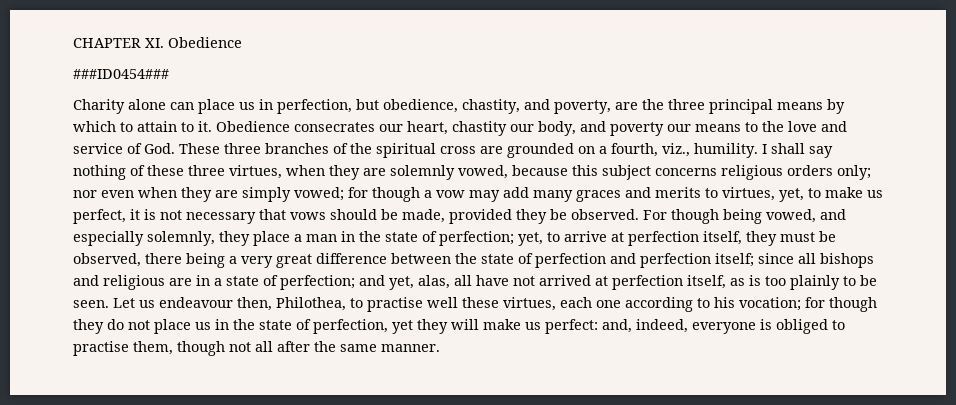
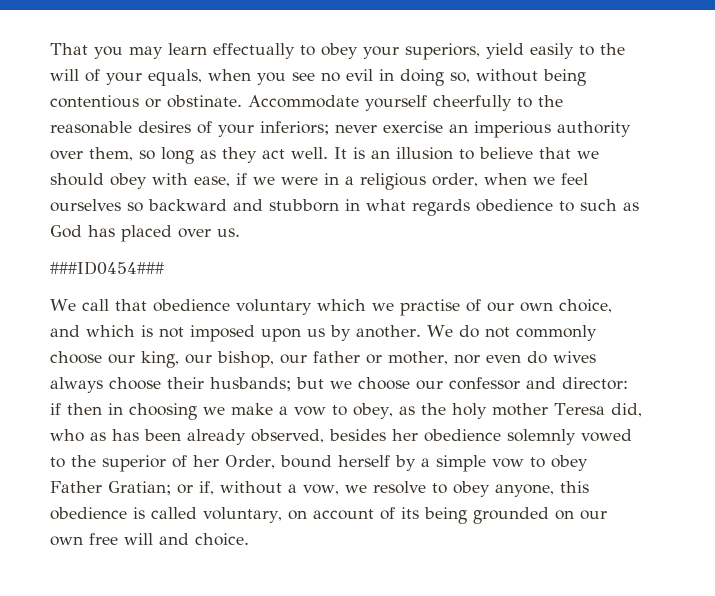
[73,37,242,48] [73,69,169,79] [73,99,845,114] [73,121,847,136] [73,143,833,158] [73,165,871,180] [73,187,883,202] [73,209,846,224] [73,231,836,246] [73,253,874,268] [73,275,877,290] [73,297,877,312] [73,319,845,334] [73,341,440,356] CHAPTER XI. Obedience // ###ID0454### // Charity alone can place us in perfection, but obedience, chastity, and poverty, are the three principal means by which to attain to it. Obedience consecrates our heart, chastity our body, and poverty our means to the love and service of God. These three branches of the spiritual cross are grounded on a fourth, viz., humility. I shall say nothing of these three virtues, when they are solemnly vowed, because this subject concerns religious orders only; nor even when they are simply vowed; for though a vow may add many graces and merits to virtues, yet, to make us perfect, it is not necessary that vows should be made, provided they be observed. For though being vowed, and especially solemnly, they place a man in the state of perfection; yet, to arrive at perfection itself, they must be observed, there being a very great difference between the state of perfection and perfection itself; since all bishops and religious are in a state of perfection; and yet, alas, all have not arrived at perfection itself, as is too plainly to be seen. Let us endeavour then, Philothea, to practise well these virtues, each one according to his vocation; for though they do not place us in the state of perfection, yet they will make us perfect: and, indeed, everyone is obliged to practise them, though not all after the same manner. -> [50,43,625,60] [50,69,586,86] [50,95,563,111] [50,121,631,138] [50,147,599,164] [50,173,588,190] [50,199,639,216] [50,225,240,242] [50,261,164,275] [50,299,612,316] [50,325,597,342] [50,351,596,368] [50,377,628,393] [50,403,642,420] [50,429,632,445] [50,455,588,472] [50,481,589,497] [50,507,607,524] [50,533,249,546] That you may learn effectually to obey your superiors, yield easily to the will of your equals, when you see no evil in doing so, without being contentious or obstinate. Accommodate yourself cheerfully to the reasonable desires of your inferiors; never exercise an imperious authority over them, so long as they act well. It is an illusion to believe that we should obey with ease, if we were in a religious order, when we feel ourselves so backward and stubborn in what regards obedience to such as God has placed over us. // ###ID0454### // We call that obedience voluntary which we practise of our own choice, and which is not imposed upon us by another. We do not commonly choose our king, our bishop, our father or mother, nor even do wives always choose their husbands; but we choose our confessor and director: if then in choosing we make a vow to obey, as the holy mother Teresa did, who as has been already observed, besides her obedience solemnly vowed to the superior of her Order, bound herself by a simple vow to obey Father Gratian; or if, without a vow, we resolve to obey anyone, this obedience is called voluntary, on account of its being grounded on our own free will and choice.

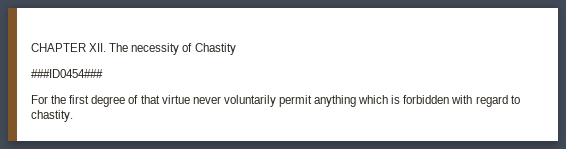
[50,43,625,60] [50,69,586,86] [50,95,563,111] [50,121,631,138] [50,147,599,164] [50,173,588,190] [50,199,639,216] [50,225,240,242] [50,261,164,275] [50,299,612,316] [50,325,597,342] [50,351,596,368] [50,377,628,393] [50,403,642,420] [50,429,632,445] [50,455,588,472] [50,481,589,497] [50,507,607,524] [50,533,249,546] That you may learn effectually to obey your superiors, yield easily to the will of your equals, when you see no evil in doing so, without being contentious or obstinate. Accommodate yourself cheerfully to the reasonable desires of your inferiors; never exercise an imperious authority over them, so long as they act well. It is an illusion to believe that we should obey with ease, if we were in a religious order, when we feel ourselves so backward and stubborn in what regards obedience to such as God has placed over us. // ###ID0454### // We call that obedience voluntary which we practise of our own choice, and which is not imposed upon us by another. We do not commonly choose our king, our bishop, our father or mother, nor even do wives always choose their husbands; but we choose our confessor and director: if then in choosing we make a vow to obey, as the holy mother Teresa did, who as has been already observed, besides her obedience solemnly vowed to the superior of her Order, bound herself by a simple vow to obey Father Gratian; or if, without a vow, we resolve to obey anyone, this obedience is called voluntary, on account of its being grounded on our own free will and choice. -> [31,43,236,55] [31,69,103,78] [31,95,520,107] [31,110,73,122] CHAPTER XII. The necessity of Chastity // ###ID0454### // For the first degree of that virtue never voluntarily permit anything which is forbidden with regard to chastity.

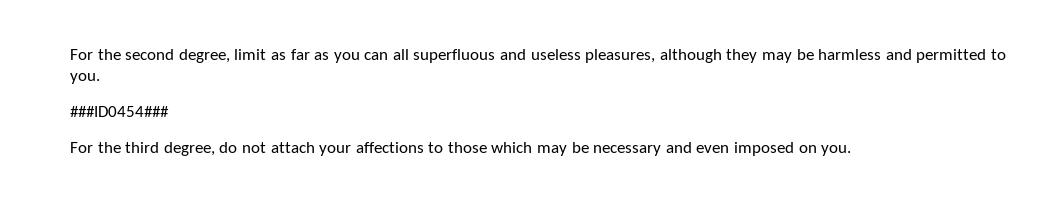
[31,43,236,55] [31,69,103,78] [31,95,520,107] [31,110,73,122] CHAPTER XII. The necessity of Chastity // ###ID0454### // For the first degree of that virtue never voluntarily permit anything which is forbidden with regard to chastity. -> [70,49,1006,63] [70,73,100,84] [70,106,169,117] [70,142,852,156] For the second degree, limit as far as you can all superfluous and useless pleasures, although they may be harmless and permitted to you. // ###ID0454### // For the third degree, do not attach your affections to those which may be necessary and even imposed on you.

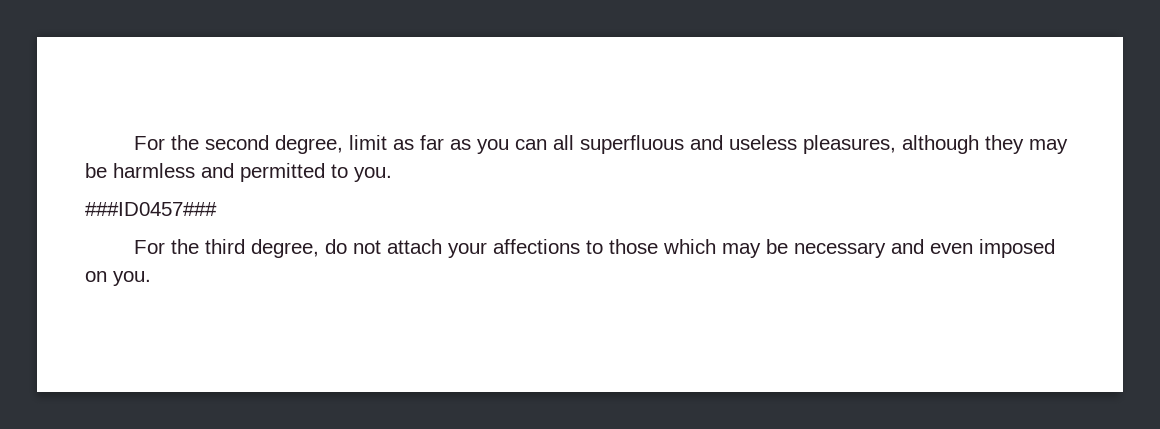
[70,106,169,117] ###ID0454### -> [85,202,217,216] ###ID0457###

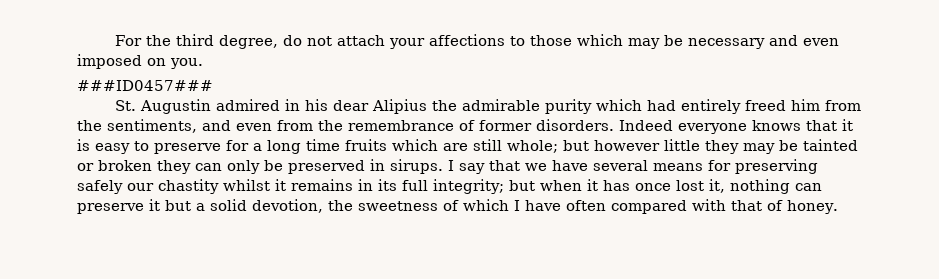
[134,135,1069,154] [85,163,392,182] [85,202,217,216] [134,239,200,254] For the second degree, limit as far as you can all superfluous and useless pleasures, although they may be harmless and permitted to you. // ###ID0457### // For the -> [115,35,172,46] For the
(151, 278) none -> [77,80,213,91] [115,99,862,114] [77,119,853,134] [77,139,858,154] [77,159,818,174] [77,179,822,194] [77,199,838,214] // ###ID0457### // St. Augustin admired in his dear Alipius the admirable purity which had entirely freed him from the sentiments, and even from the remembrance of former disorders. Indeed everyone knows that it is easy to preserve for a long time fruits which are still whole; but however little they may be tainted or broken they can only be preserved in sirups. I say that we have several means for preserving safely our chastity whilst it remains in its full integrity; but when it has once lost it, nothing can preserve it but a solid devotion, the sweetness of which I have often compared with that of honey.

